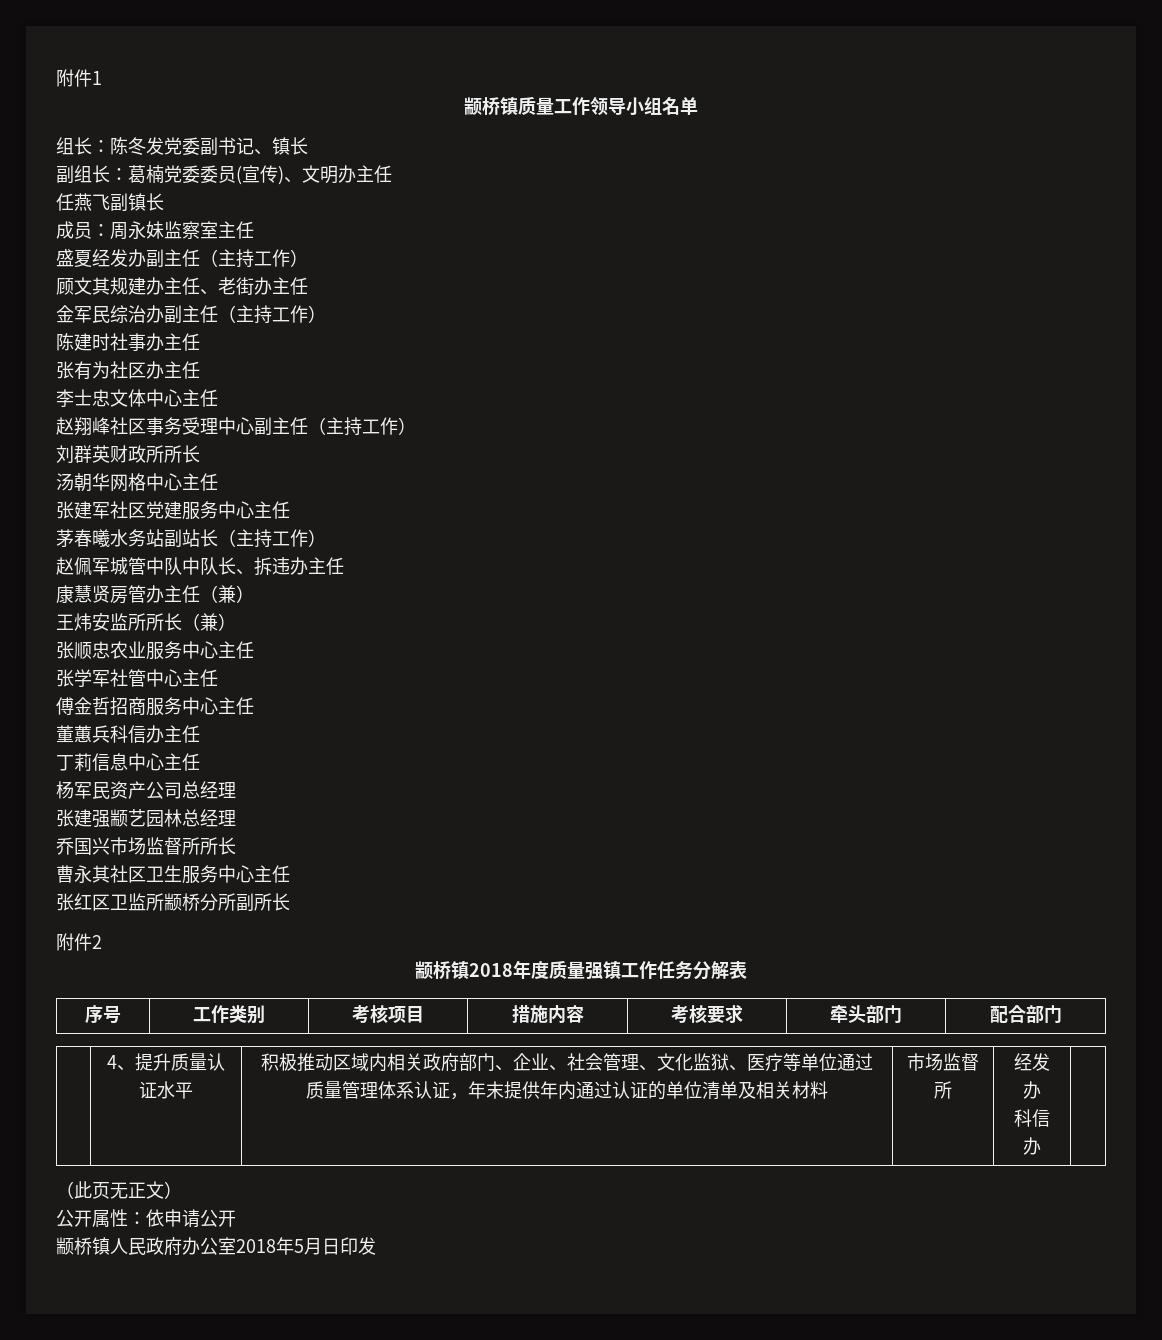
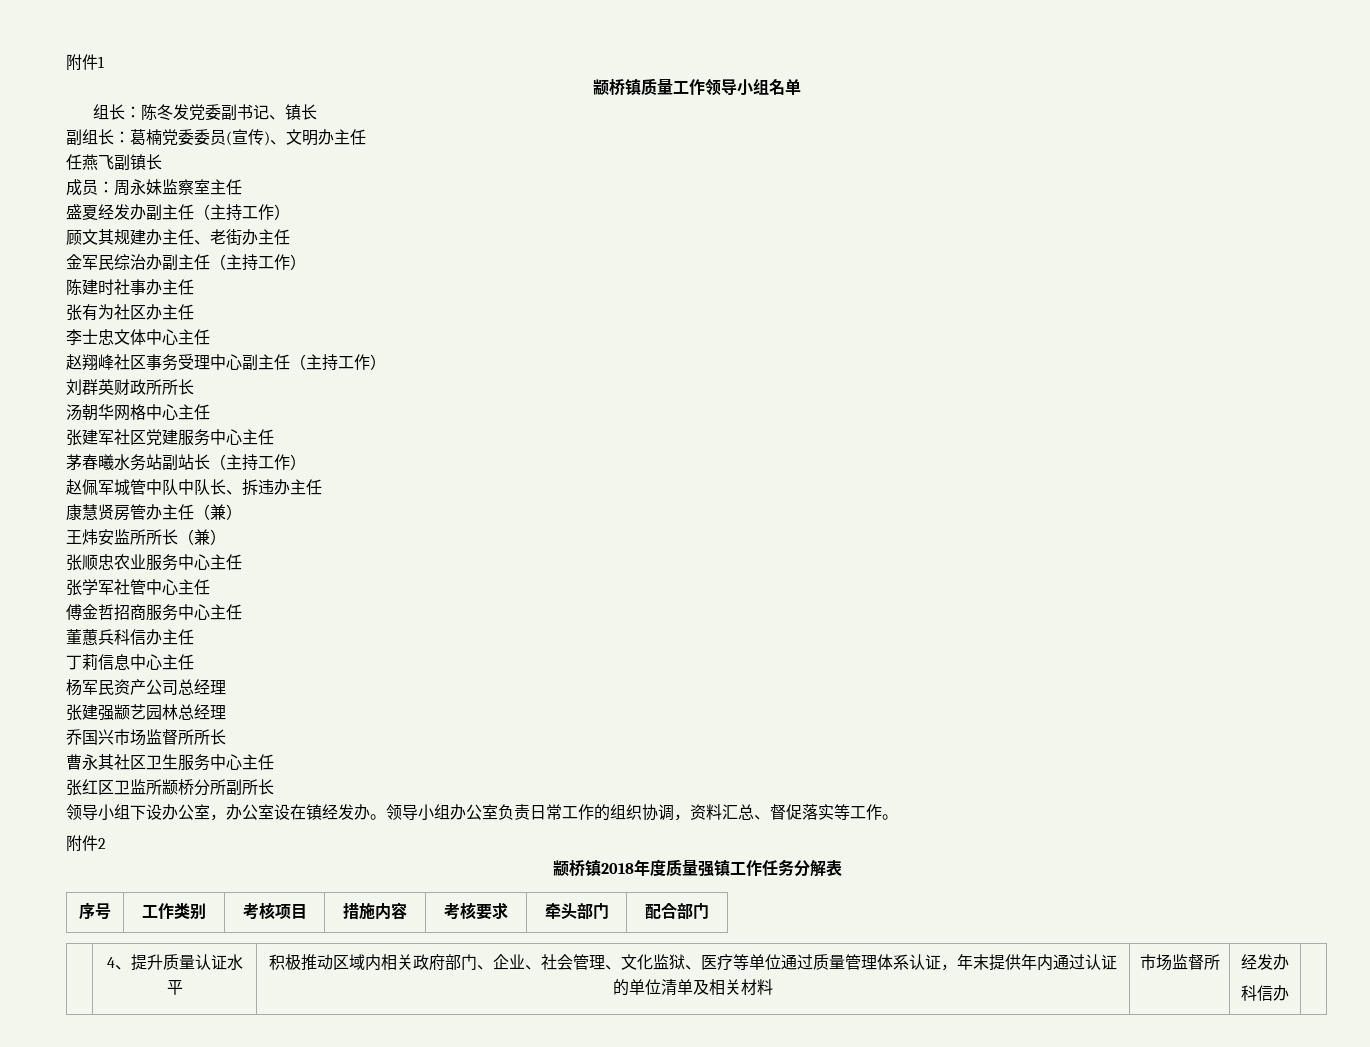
(290, 902) none -> [66,804,898,821] // 领导小组下设办公室，办公室设在镇经发办。领导小组办公室负责日常工作的组织协调，资料汇总、督促落实等工作。
[56,1181,182,1199] [56,1209,236,1228] [56,1237,376,1256] // （此页无正文） // 公开属性：依申请公开 // 颛桥镇人民政府办公室2018年5月日印发 -> (1289, 993) none

